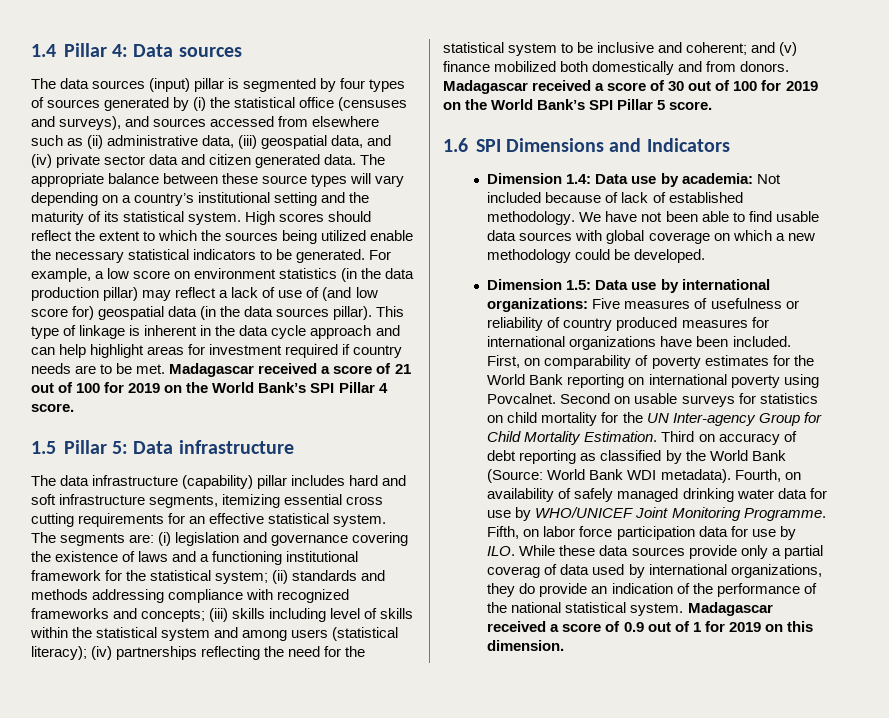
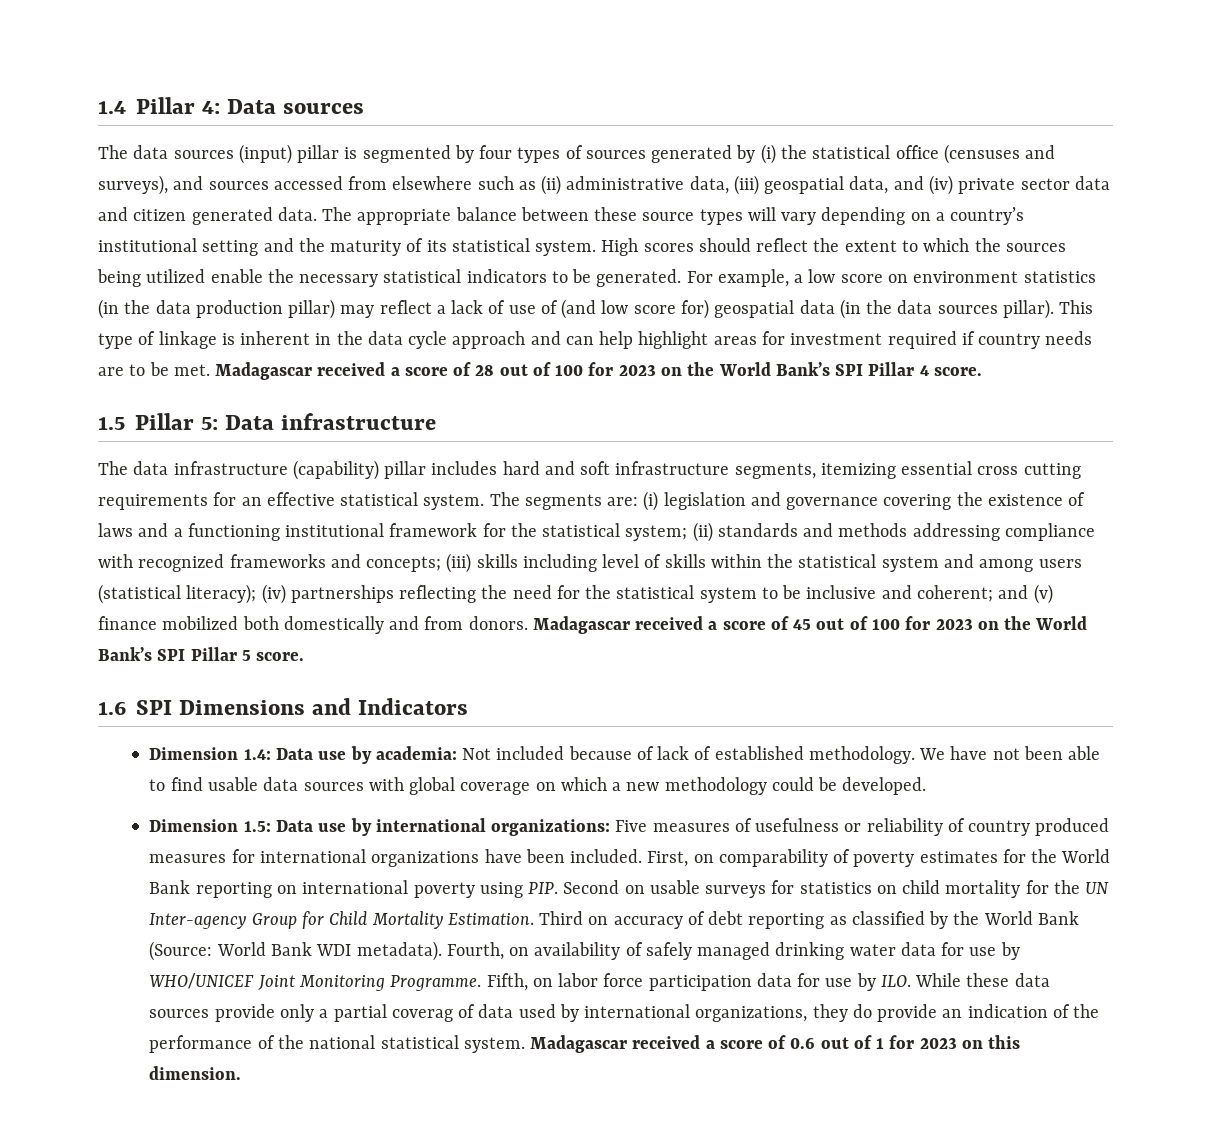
[394,364,411,374] [31,382,161,393] 21 out of 100 for 2019 -> [475,362,656,376] 28 out of 100 for 2023
[668,80,818,91] 30 out of 100 for 2019 -> [793,616,973,630] 45 out of 100 for 2023
[487,393,557,404] Povcalnet. -> [528,882,559,894] PIP.
[623,622,644,632] 0.9 -> [790,1038,816,1049] 0.6
[728,622,761,632] 2019 -> [919,1038,957,1049] 2023

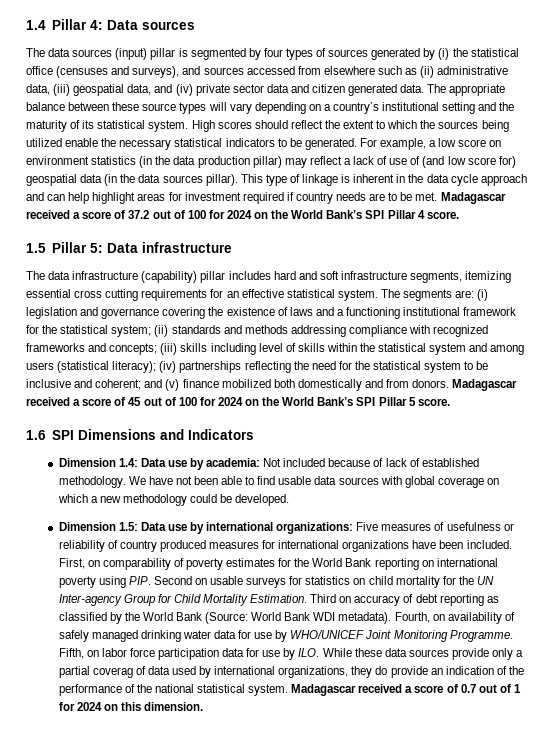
[475,362,656,376] 28 out of 100 for 2023 -> [128,210,252,219] 37.2 out of 100 for 2024
[935,619,973,630] 2023 -> [217,397,243,406] 2024
[790,1038,816,1049] 0.6 -> [460,684,476,693] 0.7
[919,1038,957,1049] 2023 -> [76,702,102,711] 2024

